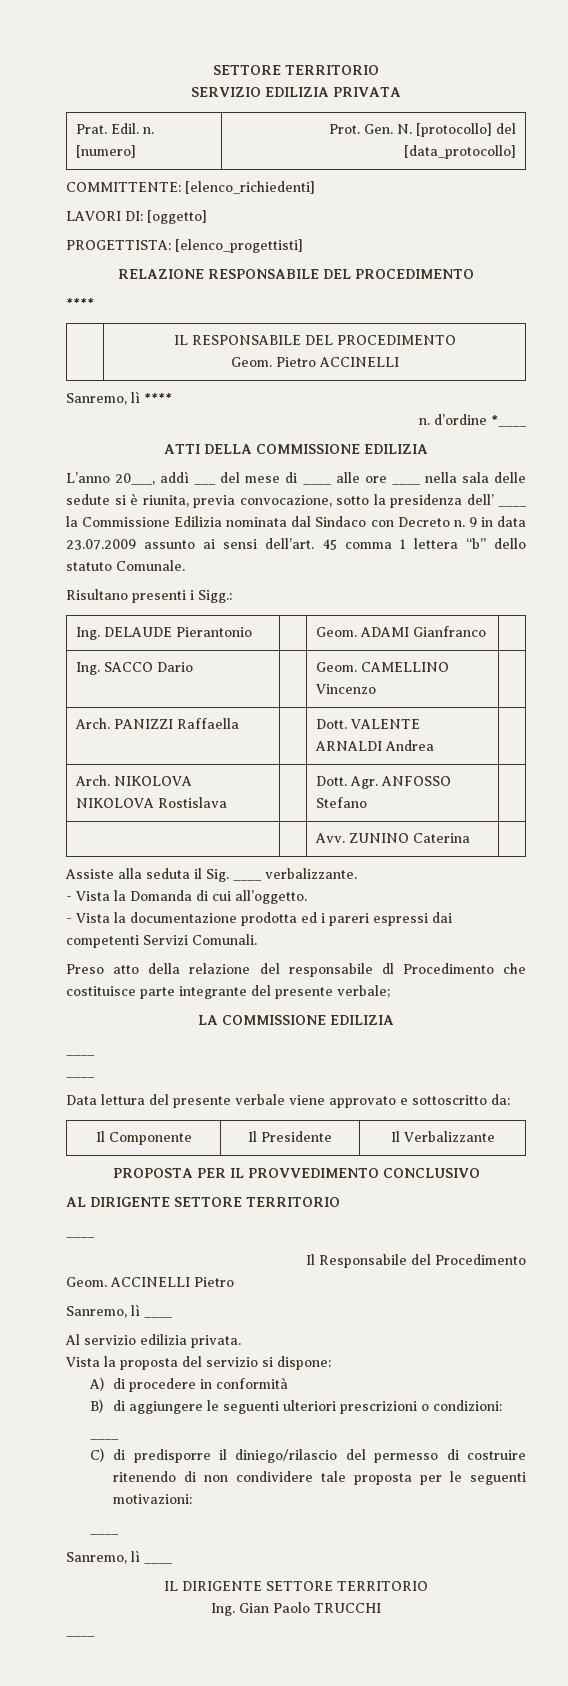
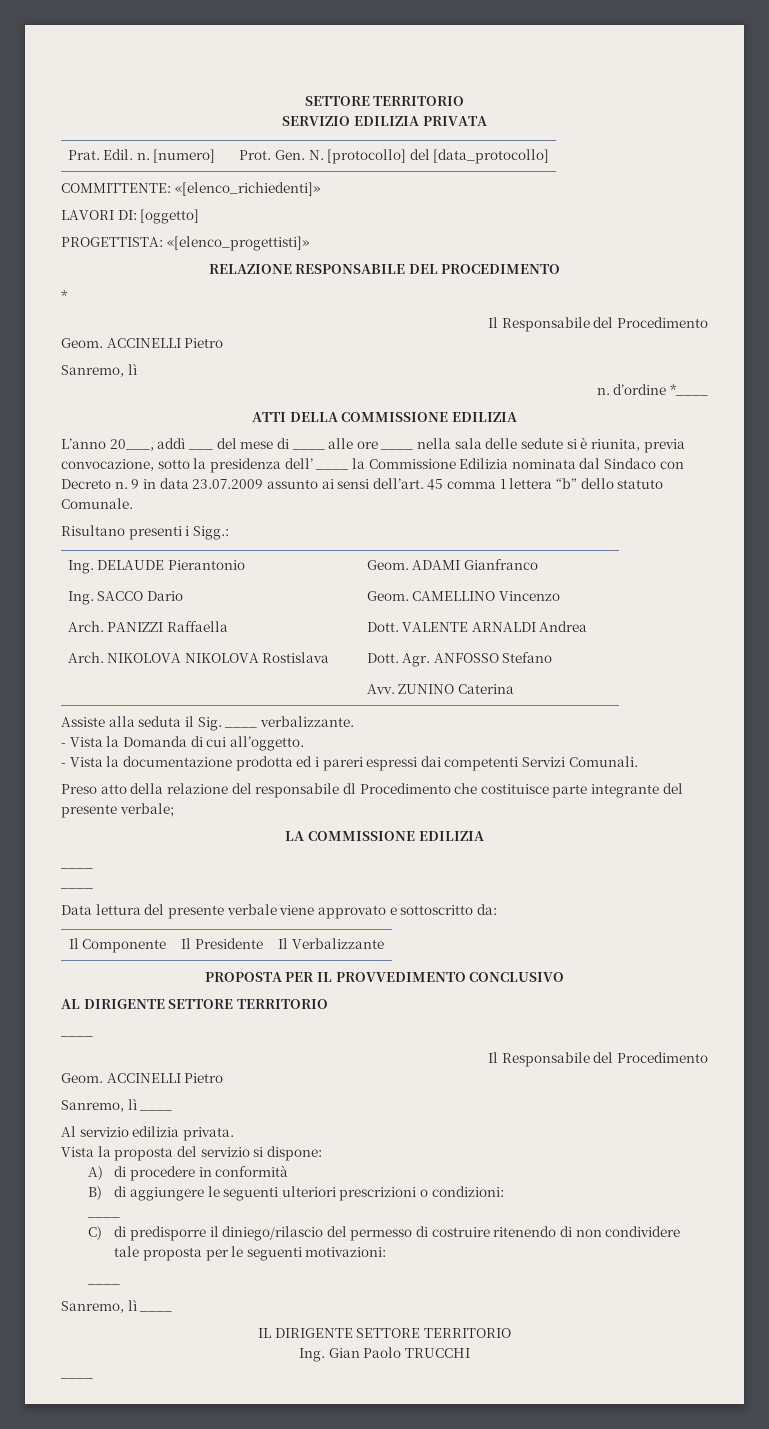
[185,181,315,194] [elenco_richiedenti] -> [174,182,320,196] «[elenco_richiedenti]»
[175,239,303,253] [elenco_progettisti] -> [166,236,309,251] «[elenco_progettisti]»
[66,298,94,308] [173,335,456,345] [230,357,399,367] [66,391,172,405] **** // | IL RESPONSABILE DEL PROCEDIMENTO // Geom. Pietro ACCINELLI // Sanremo, lì **** -> [61,290,68,301] [488,317,708,332] [61,338,224,348] [61,364,137,377] * // Il Responsabile del Procedimento // Geom. ACCINELLI Pietro // Sanremo, lì

